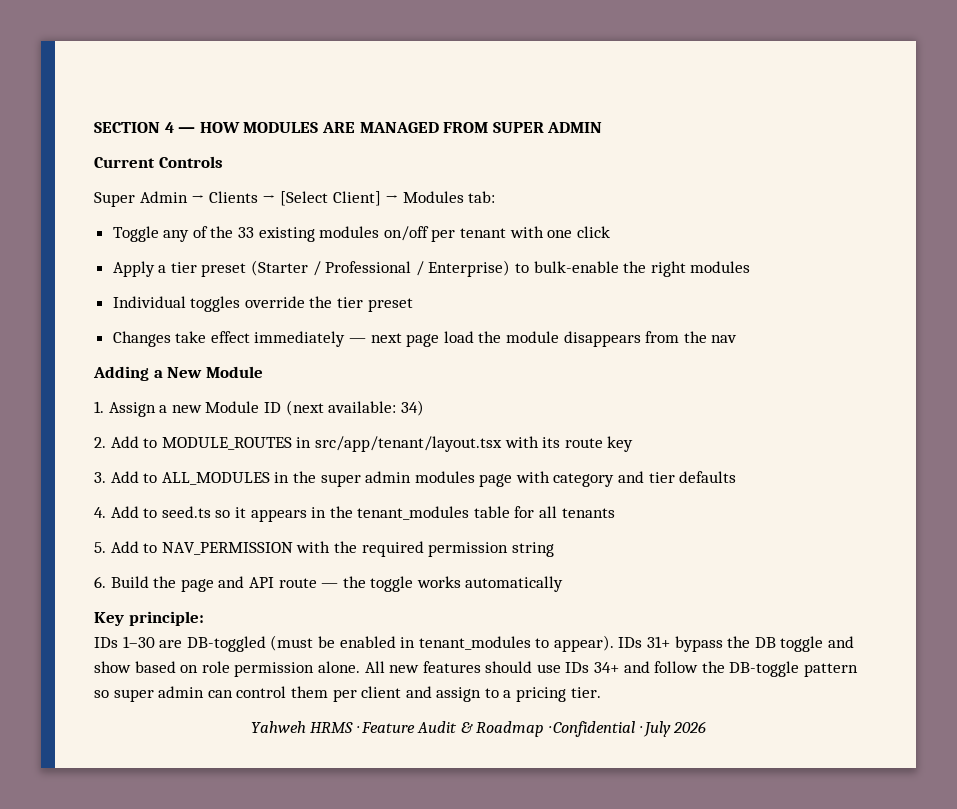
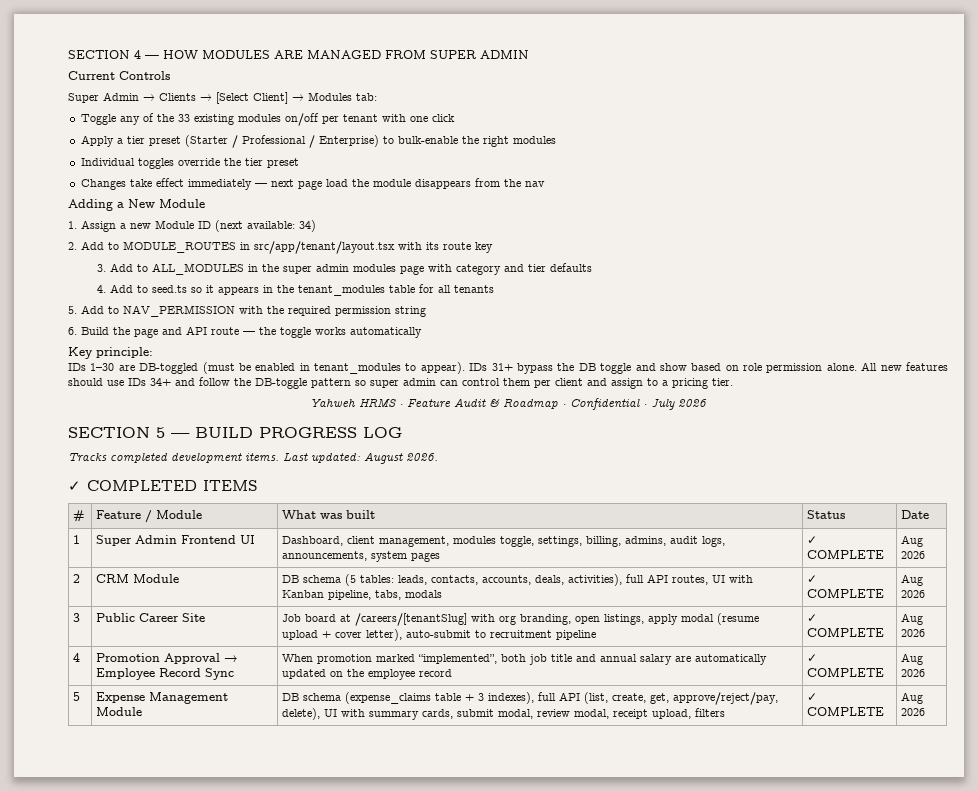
(707, 727) none -> [68,427,402,438] [68,452,438,464] [68,480,258,491] [73,510,86,522] [96,510,203,523] [282,510,376,520] [807,510,846,519] [901,510,930,519] [73,535,81,544] [96,535,256,546] [282,536,726,547] [282,551,441,562] [807,536,818,544] [807,550,885,559] [901,535,924,547] [901,551,926,559] [73,574,81,583] [96,574,180,583] [282,574,754,586] [282,590,443,600] [807,575,818,583] [807,589,885,598] [901,574,924,586] [901,590,926,598] [73,613,81,622] [96,613,206,622] [282,613,760,626] [282,629,597,641] [807,614,818,622] [807,628,885,637] [901,613,924,625] [901,629,926,637] [73,653,81,662] [96,653,239,664] [96,668,235,680] [282,654,768,665] [282,669,453,680] [807,654,818,662] [807,668,885,677] [901,653,924,665] [901,669,926,677] [73,692,81,701] [96,692,229,704] [96,707,143,716] [282,692,779,705] [282,708,726,720] [807,693,818,701] [807,707,885,716] [901,692,924,704] [901,708,926,716] // SECTION 5 — BUILD PROGRESS LOG // Tracks completed development items. Last updated: August 2026. // ✓ COMPLETED ITEMS // # | Feature / Module | What was built | Status | Date // 1 | Super Admin Frontend UI | Dashboard, client management, modules toggle, settings, billing, admins, audit logs, announcements, system pages | ✓ COMPLETE | Aug 2026 // 2 | CRM Module | DB schema (5 tables: leads, contacts, accounts, deals, activities), full API routes, UI with Kanban pipeline, tabs, modals | ✓ COMPLETE | Aug 2026 // 3 | Public Career Site | Job board at /careers/[tenantSlug] with org branding, open listings, apply modal (resume upload + cover letter), auto-submit to recruitment pipeline | ✓ COMPLETE | Aug 2026 // 4 | Promotion Approval → Employee Record Sync | When promotion marked “implemented”, both job title and annual salary are automatically updated on the employee record | ✓ COMPLETE | Aug 2026 // 5 | Expense Management Module | DB schema (expense_claims table + 3 indexes), full API (list, create, get, approve/reject/pay, delete), UI with summary cards, submit modal, review modal, receipt upload, filters | ✓ COMPLETE | Aug 2026

